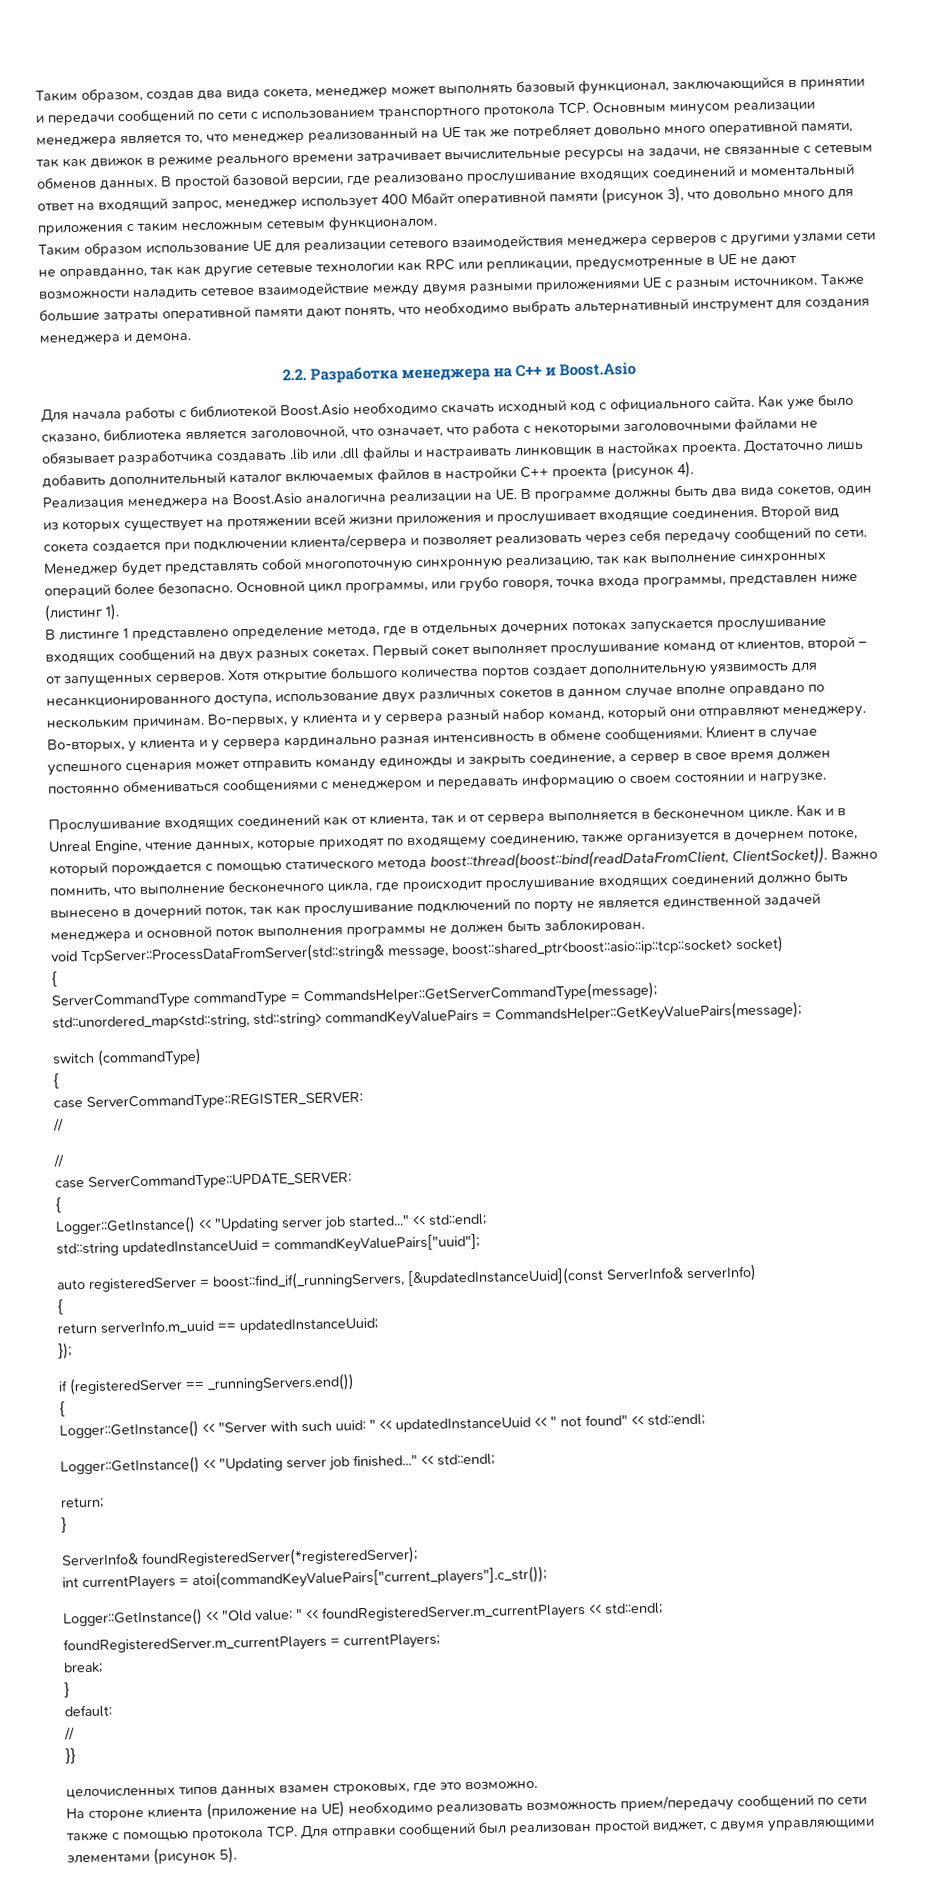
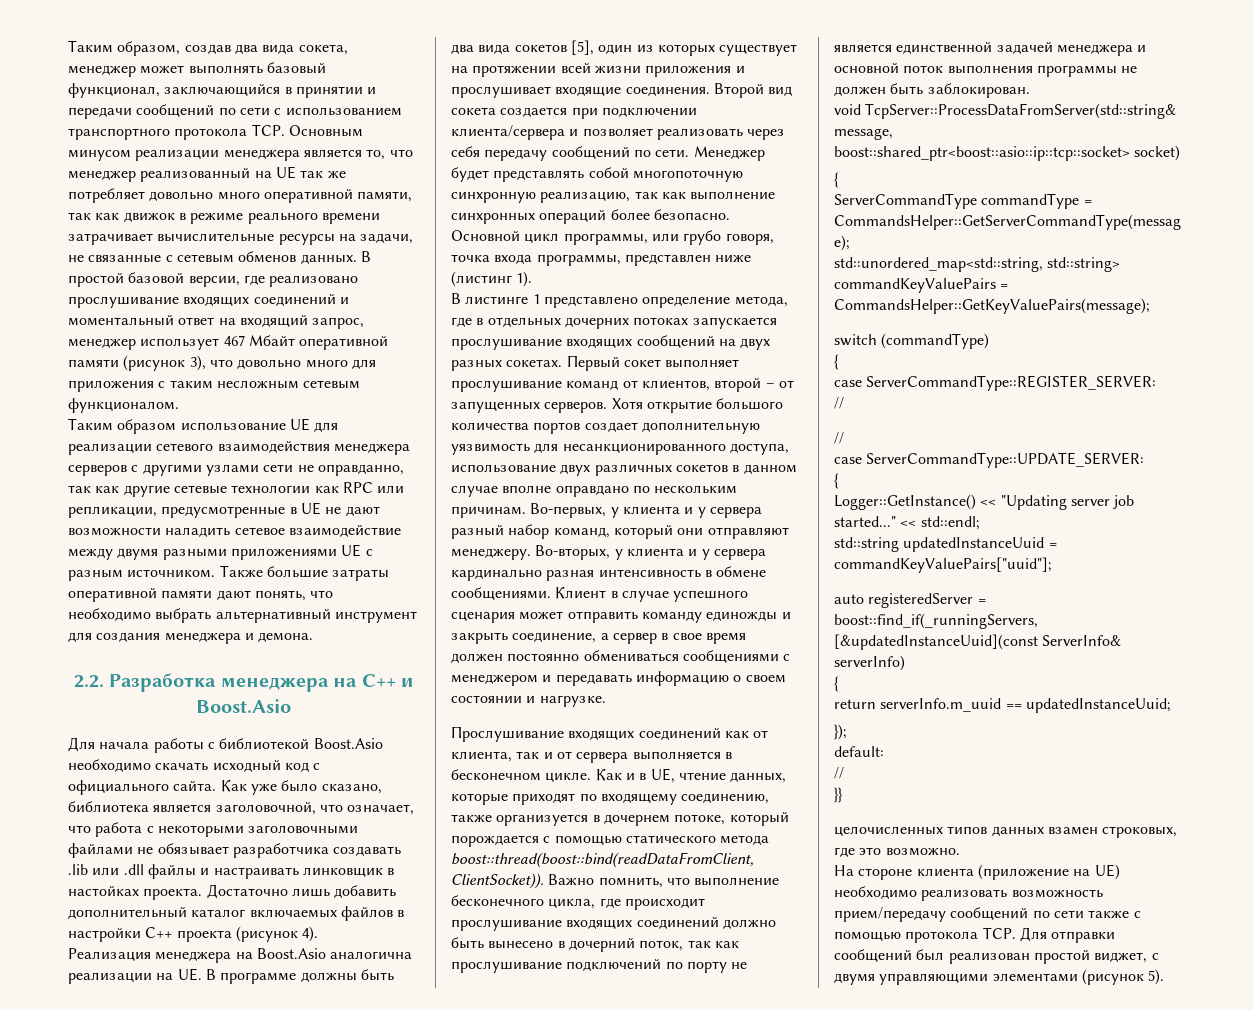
[381,194,408,205] 400 -> [223,335,245,346] 467
[777,485,834,497] сокетов, -> [514,40,594,55] сокетов [5],
[49,839,142,854] Unreal Engine, -> [650,768,675,783] UE,
[58,1373,355,1396] [59,1401,66,1417] [59,1413,705,1440] [60,1453,495,1476] [60,1496,104,1509] [61,1517,67,1533] [61,1546,418,1569] [62,1565,547,1592] [62,1602,663,1628] [63,1633,440,1655] [63,1661,103,1674] [64,1682,70,1698] // if (registeredServer == _runningServers.end()) // { // Logger::GetInstance() << "Server with such uuid: " << updatedInstanceUuid << " not found" << std::endl; // Logger::GetInstance() << "Updating server job finished..." << std::endl; // return; // } // ServerInfo& foundRegisteredServer(*registeredServer); // int currentPlayers = atoi(commandKeyValuePairs["current_players"].c_str()); // Logger::GetInstance() << "Old value: " << foundRegisteredServer.m_currentPlayers << std::endl; // foundRegisteredServer.m_currentPlayers = currentPlayers; // break; // } -> (847, 732) none

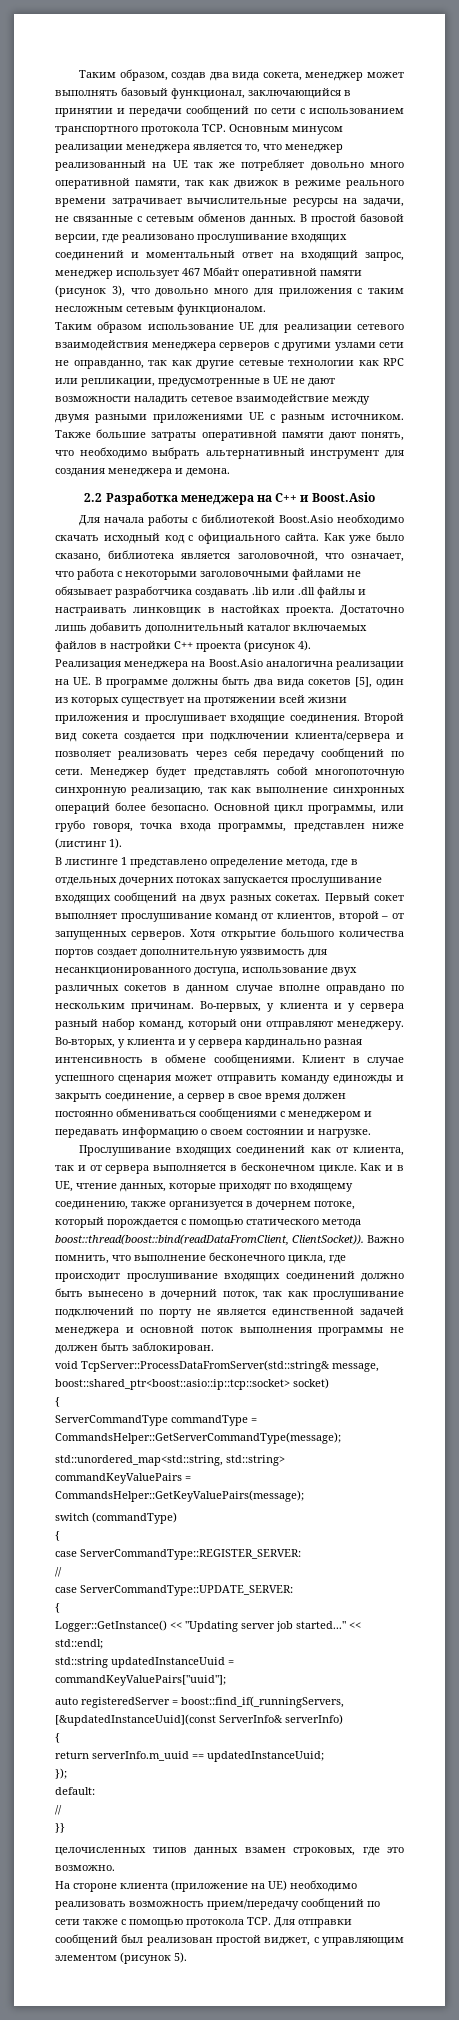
[74,675,104,688] 2.2. -> [84,493,103,502] 2.2
[834,432,844,444] // // -> (62, 1572) none
[834,973,1078,985] двумя управляющими элементами -> [322,1937,404,1946] [55,1955,117,1961] управляющим элементом

